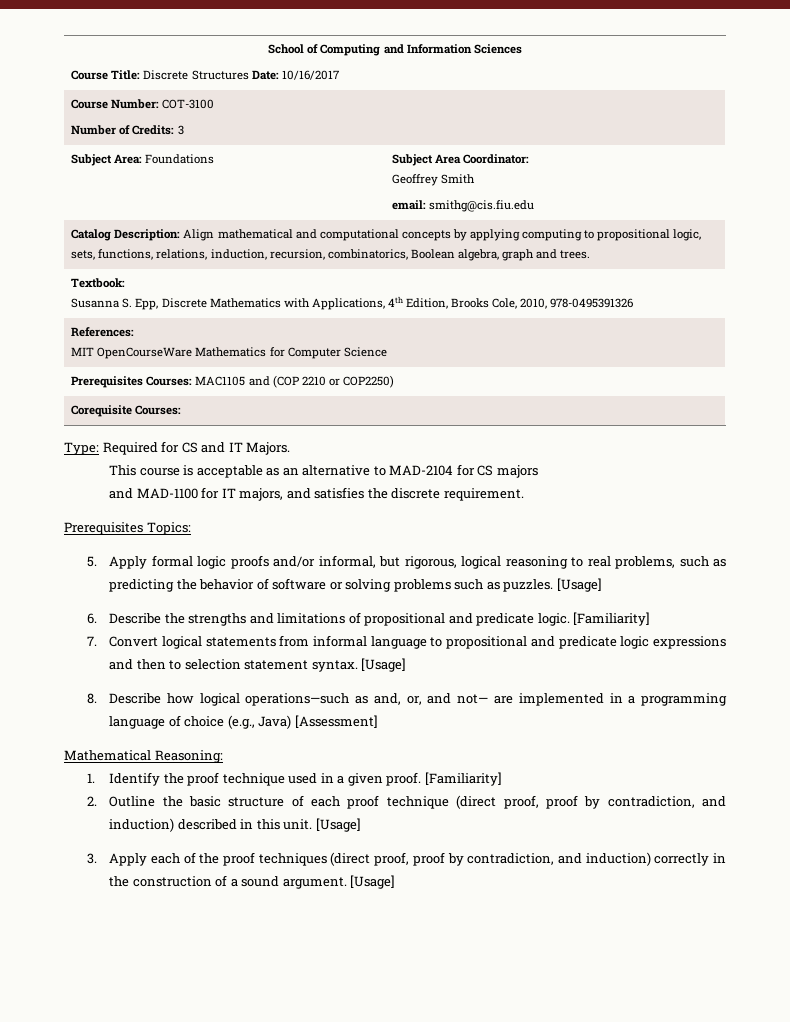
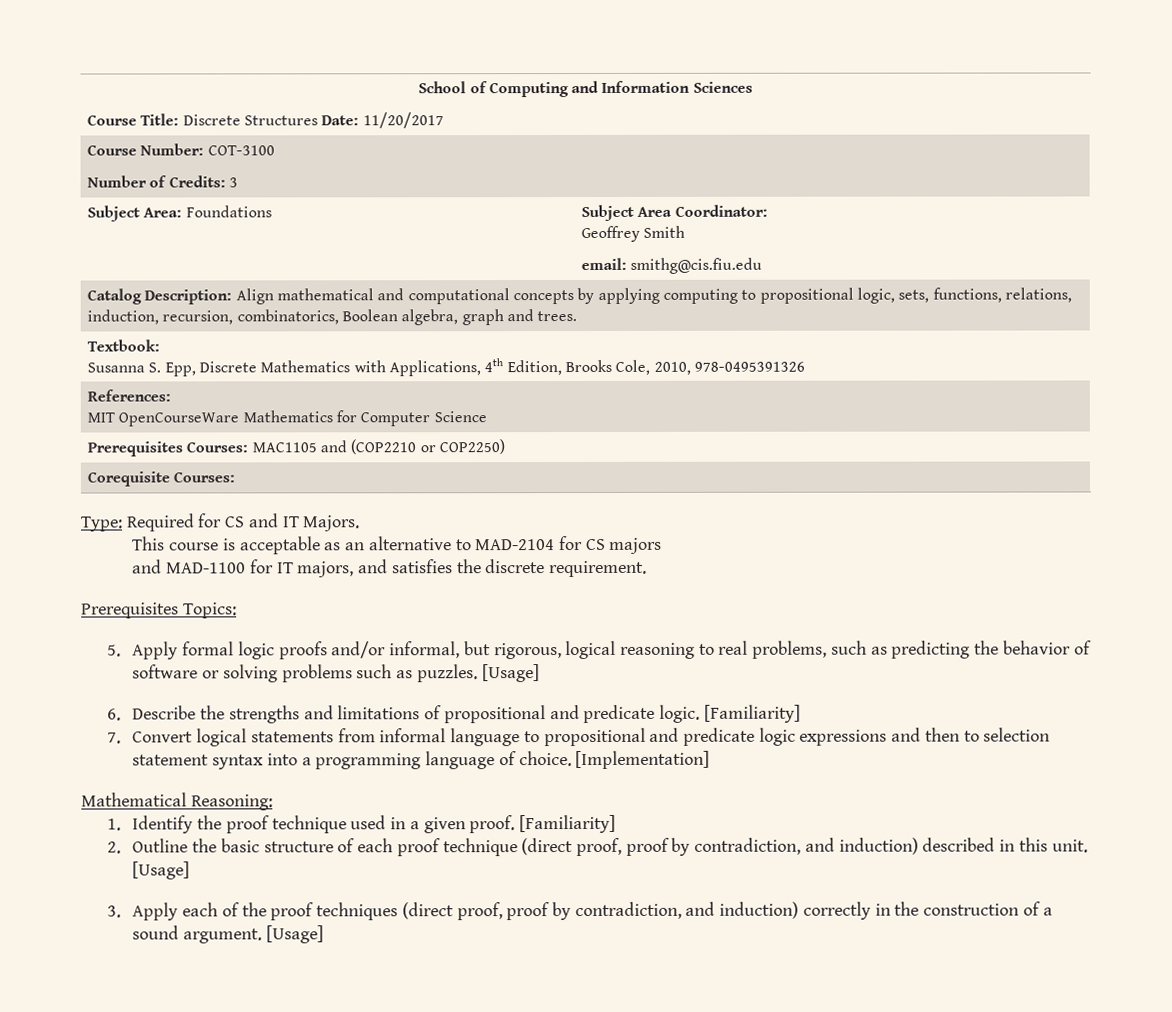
[281,70,339,80] 10/16/2017 -> [362,112,444,129] 11/20/2017
[272,375,326,388] (COP 2210 -> [350,439,417,455] (COP2210
[311,658,407,672] [86,693,727,706] [109,715,378,729] syntax. [Usage] // 8. Describe how logical operations—such as and, or, and not— are implemented in a programming language of choice (e.g., Java) [Assessment] -> [212,750,711,770] syntax into a programming language of choice. [Implementation]

